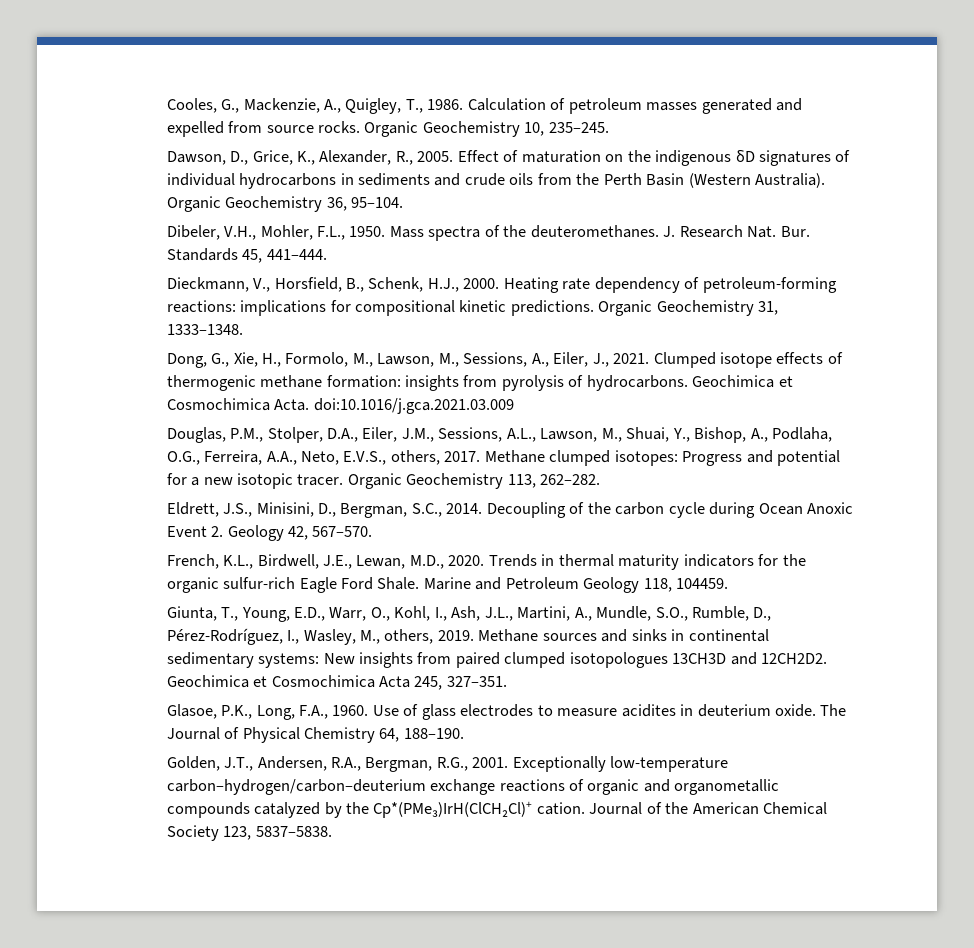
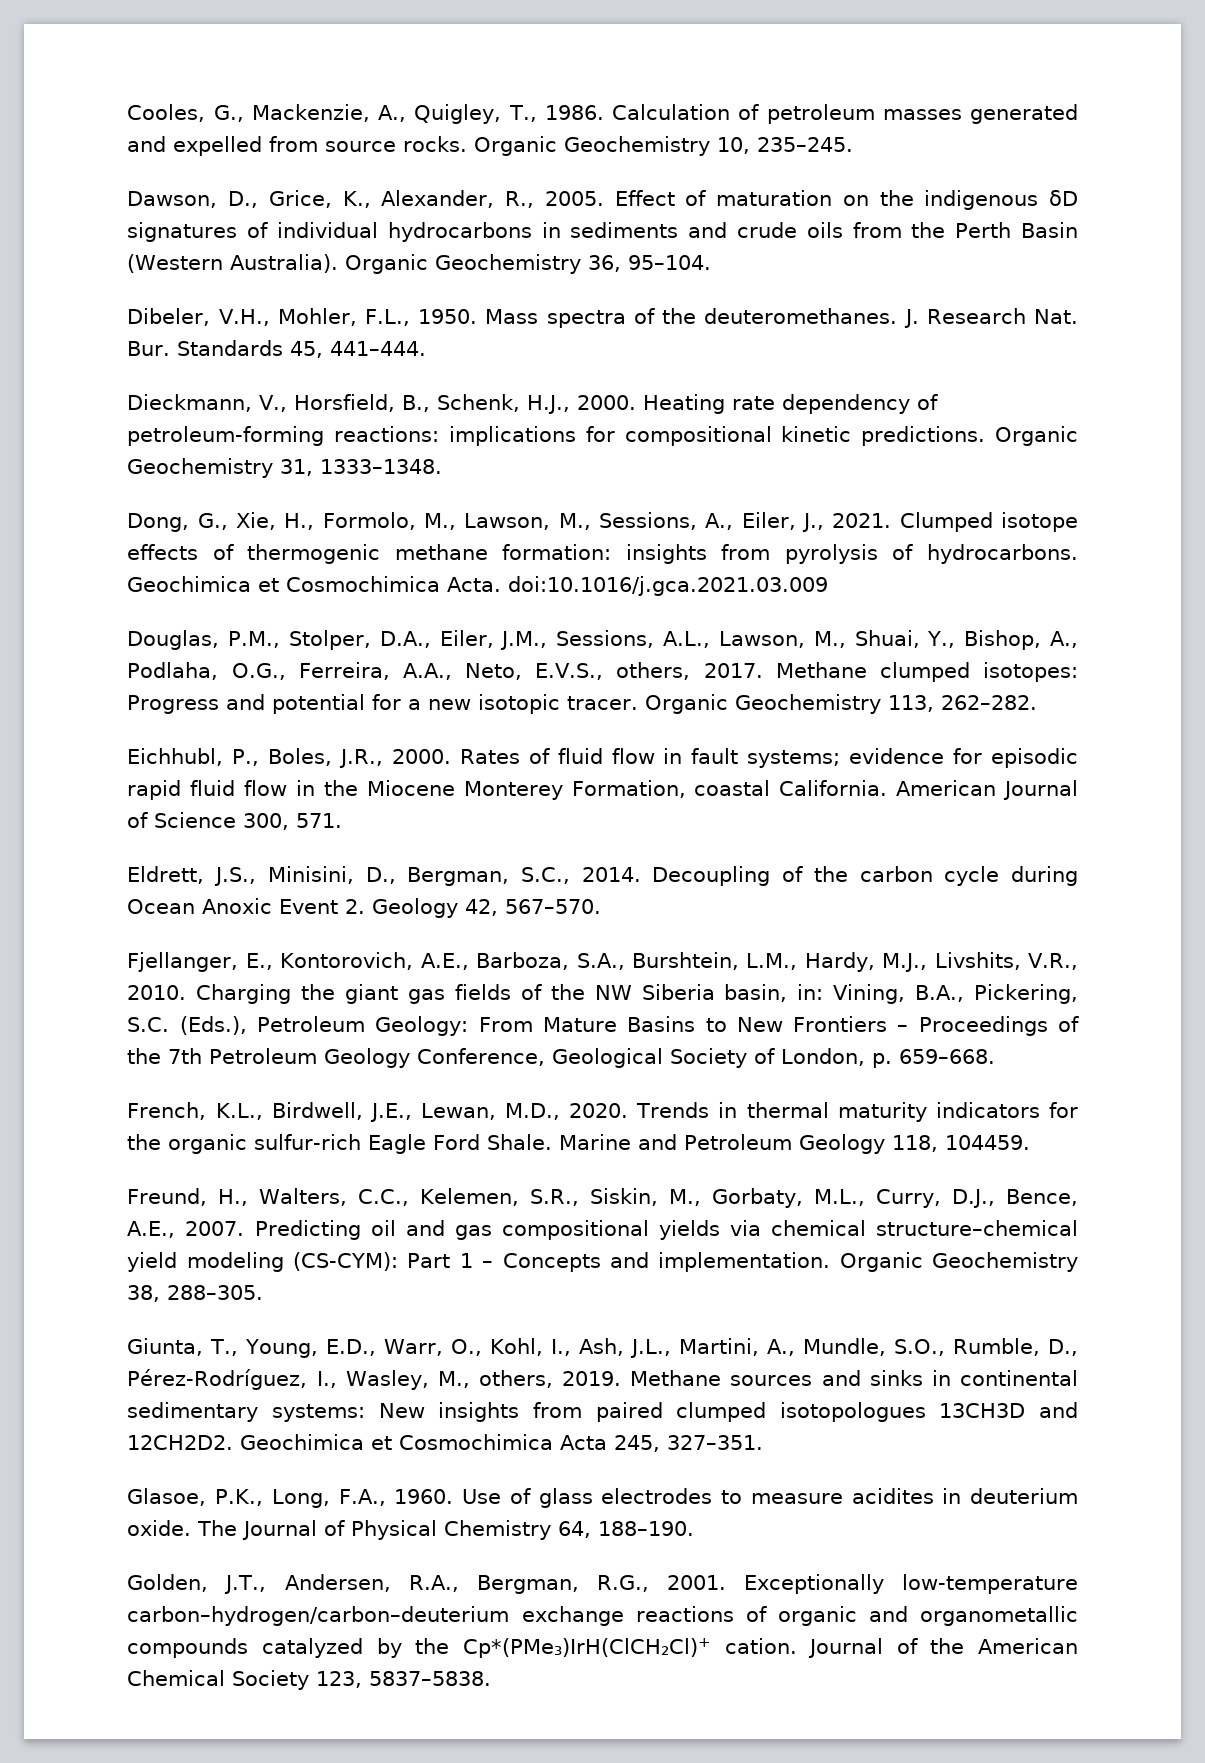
(601, 479) none -> [127,748,1078,768] [127,780,1078,800] [127,812,343,830] // Eichhubl, P., Boles, J.R., 2000. Rates of fluid flow in fault systems; evidence for episodic rapid fluid flow in the Miocene Monterey Formation, coastal California. American Journal of Science 300, 571.
(373, 531) none -> [127,952,1079,972] [127,984,1079,1004] [127,1016,1080,1036] [127,1048,996,1068] // Fjellanger, E., Kontorovich, A.E., Barboza, S.A., Burshtein, L.M., Hardy, M.J., Livshits, V.R., 2010. Charging the giant gas fields of the NW Siberia basin, in: Vining, B.A., Pickering, S.C. (Eds.), Petroleum Geology: From Mature Basins to New Frontiers – Proceedings of the 7th Petroleum Geology Conference, Geological Society of London, p. 659–668.
(729, 583) none -> [127,1188,1078,1208] [127,1220,1078,1240] [127,1252,1078,1272] [127,1285,264,1302] // Freund, H., Walters, C.C., Kelemen, S.R., Siskin, M., Gorbaty, M.L., Curry, D.J., Bence, A.E., 2007. Predicting oil and gas compositional yields via chemical structure–chemical yield modeling (CS-CYM): Part 1 – Concepts and implementation. Organic Geochemistry 38, 288–305.

